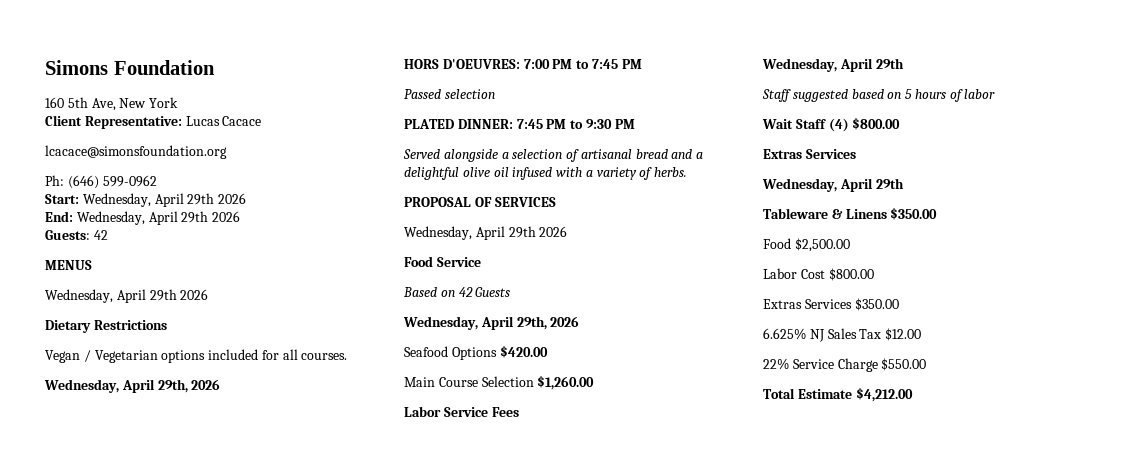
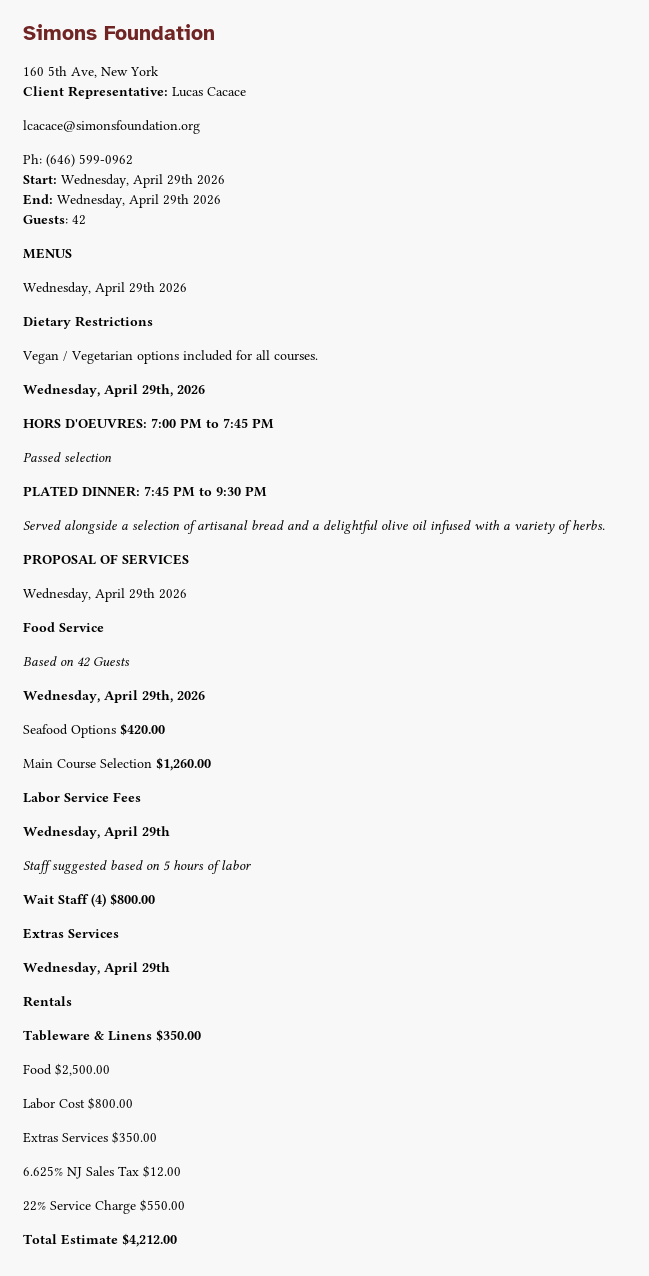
(904, 183) none -> [23,996,72,1007] // Rentals

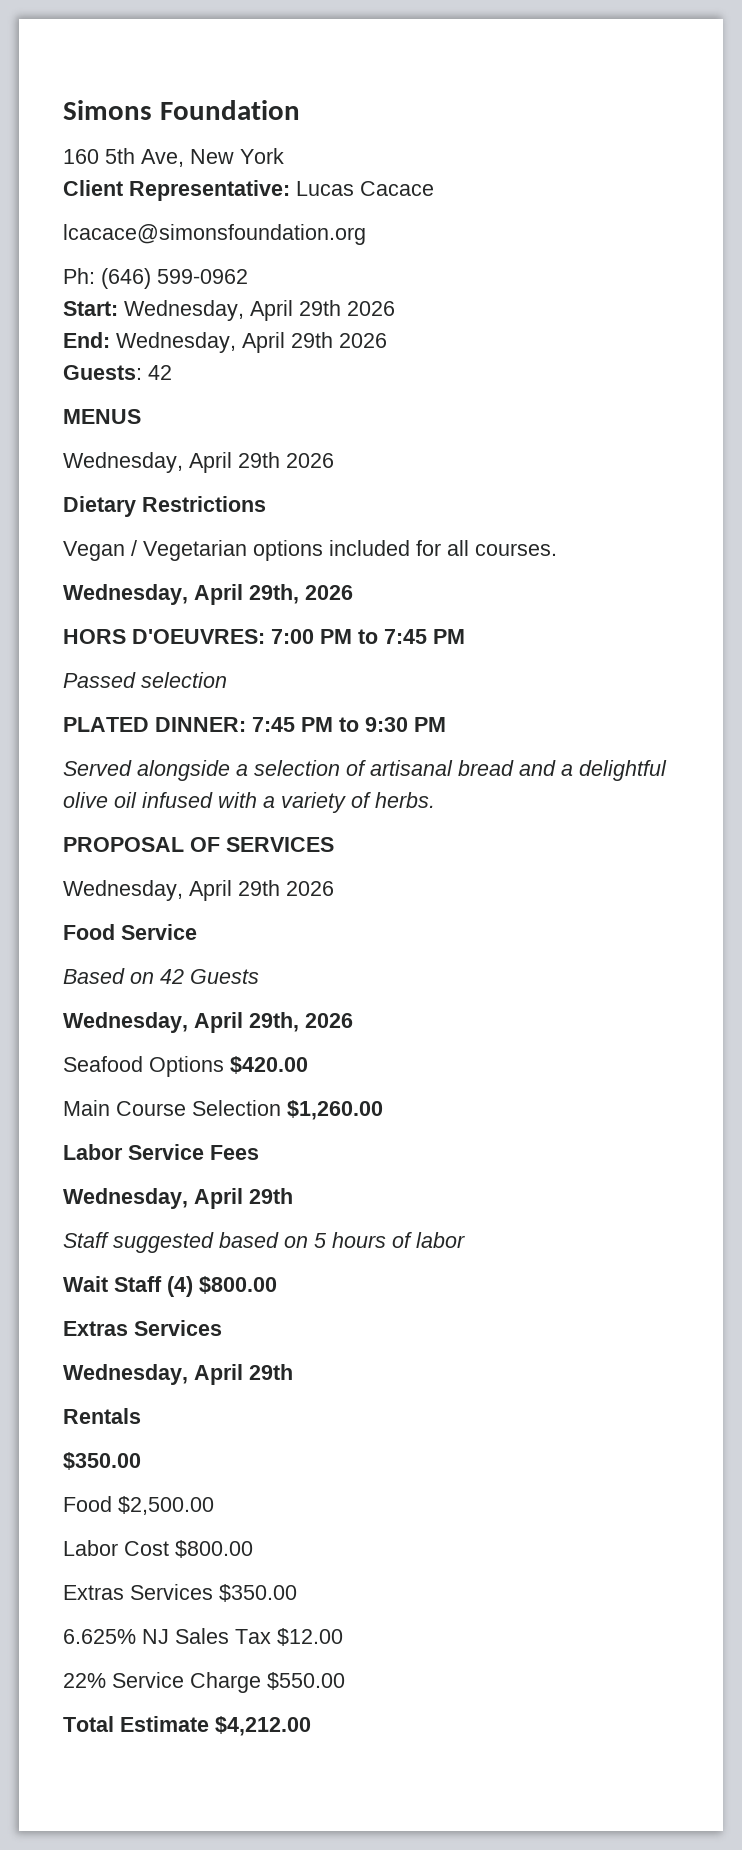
[23,1030,152,1041] Tableware & Linens -> (141, 1416) none

